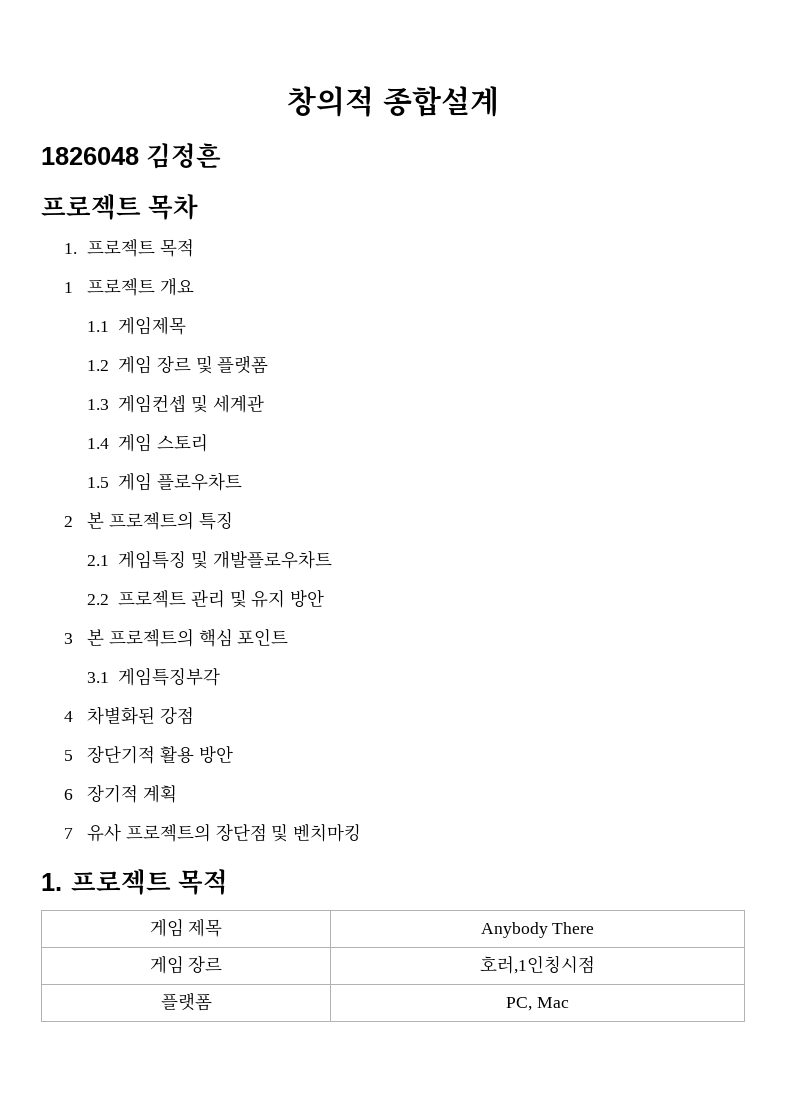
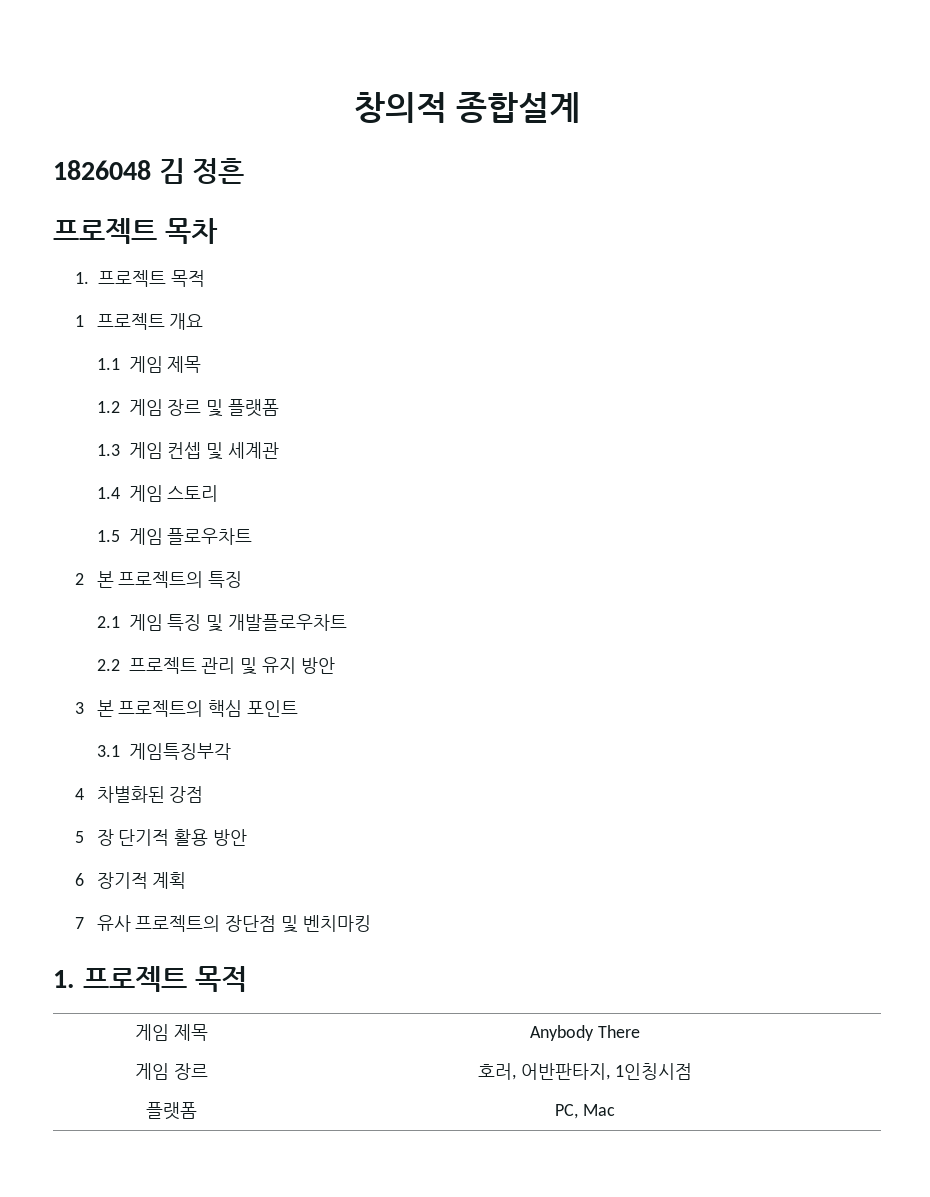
[146,143,221,169] 김정흔 -> [158,158,245,184] 김 정흔
[118,316,187,335] 게임제목 -> [128,356,202,373] 게임 제목
[118,394,187,413] 게임컨셉 -> [128,442,202,459] 게임 컨셉
[118,550,187,569] 게임특징 -> [128,614,202,631] 게임 특징
[87,746,156,764] 장단기적 -> [96,829,170,846] 장 단기적
[480,955,595,974] 호러,1인칭시점 -> [478,1063,692,1080] 호러, 어반판타지, 1인칭시점

